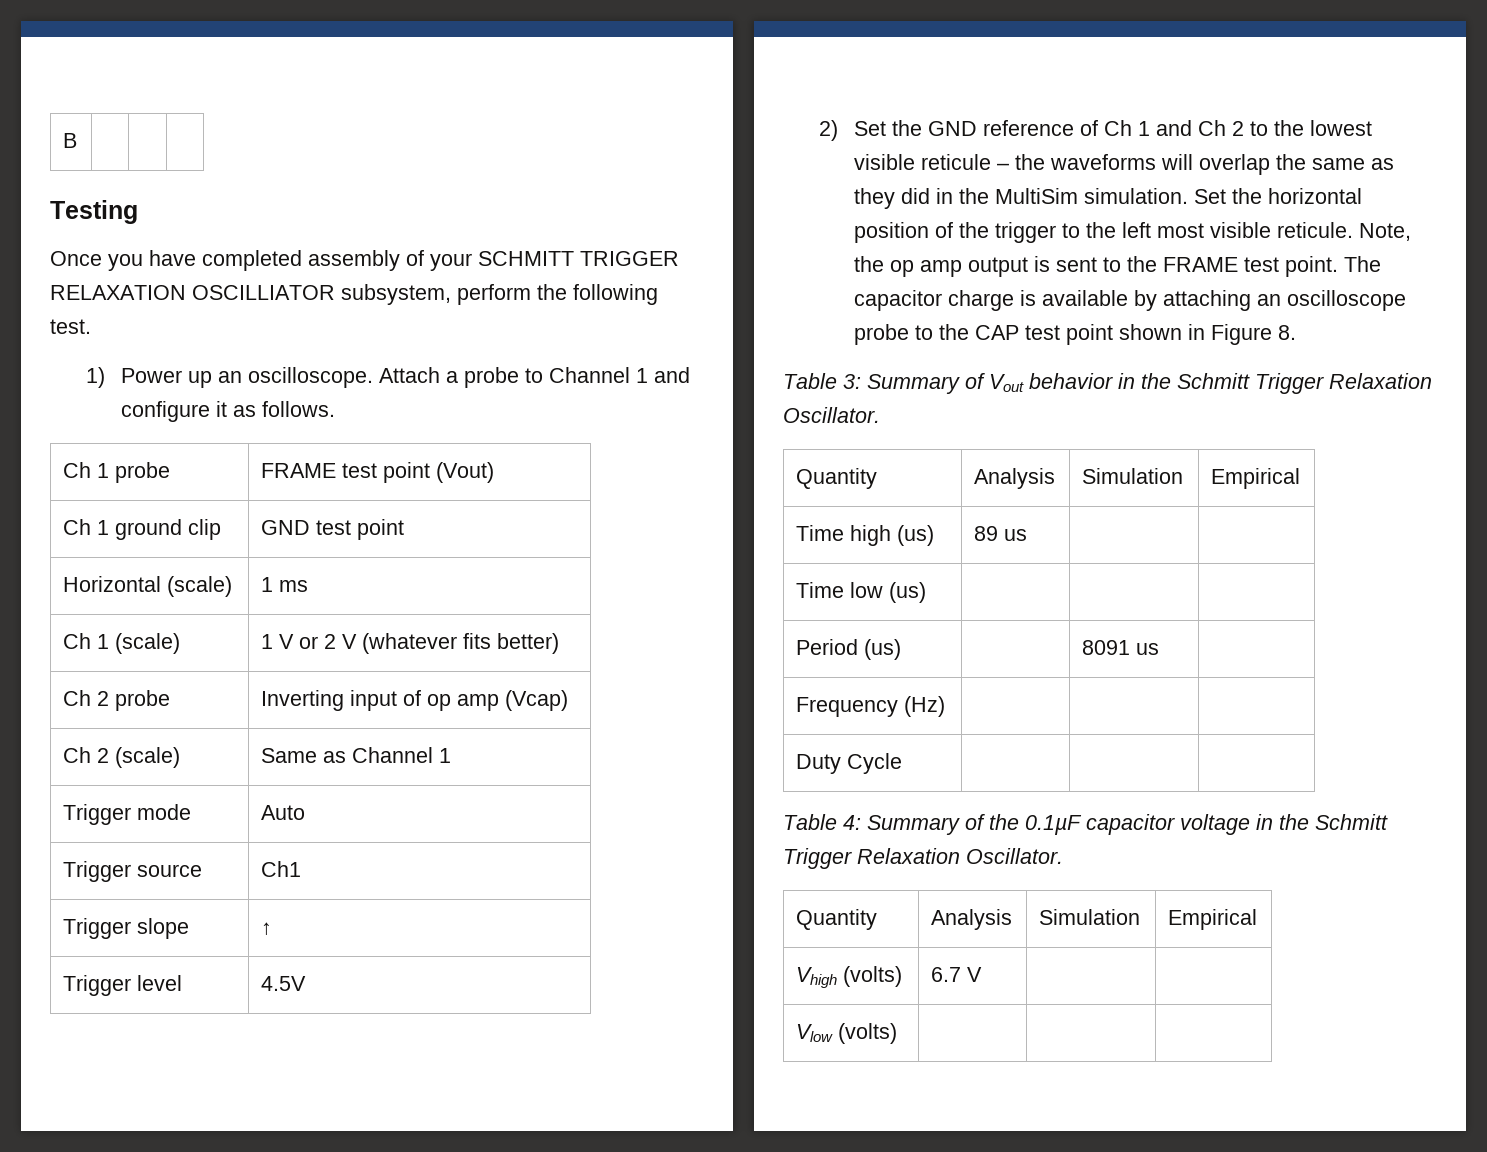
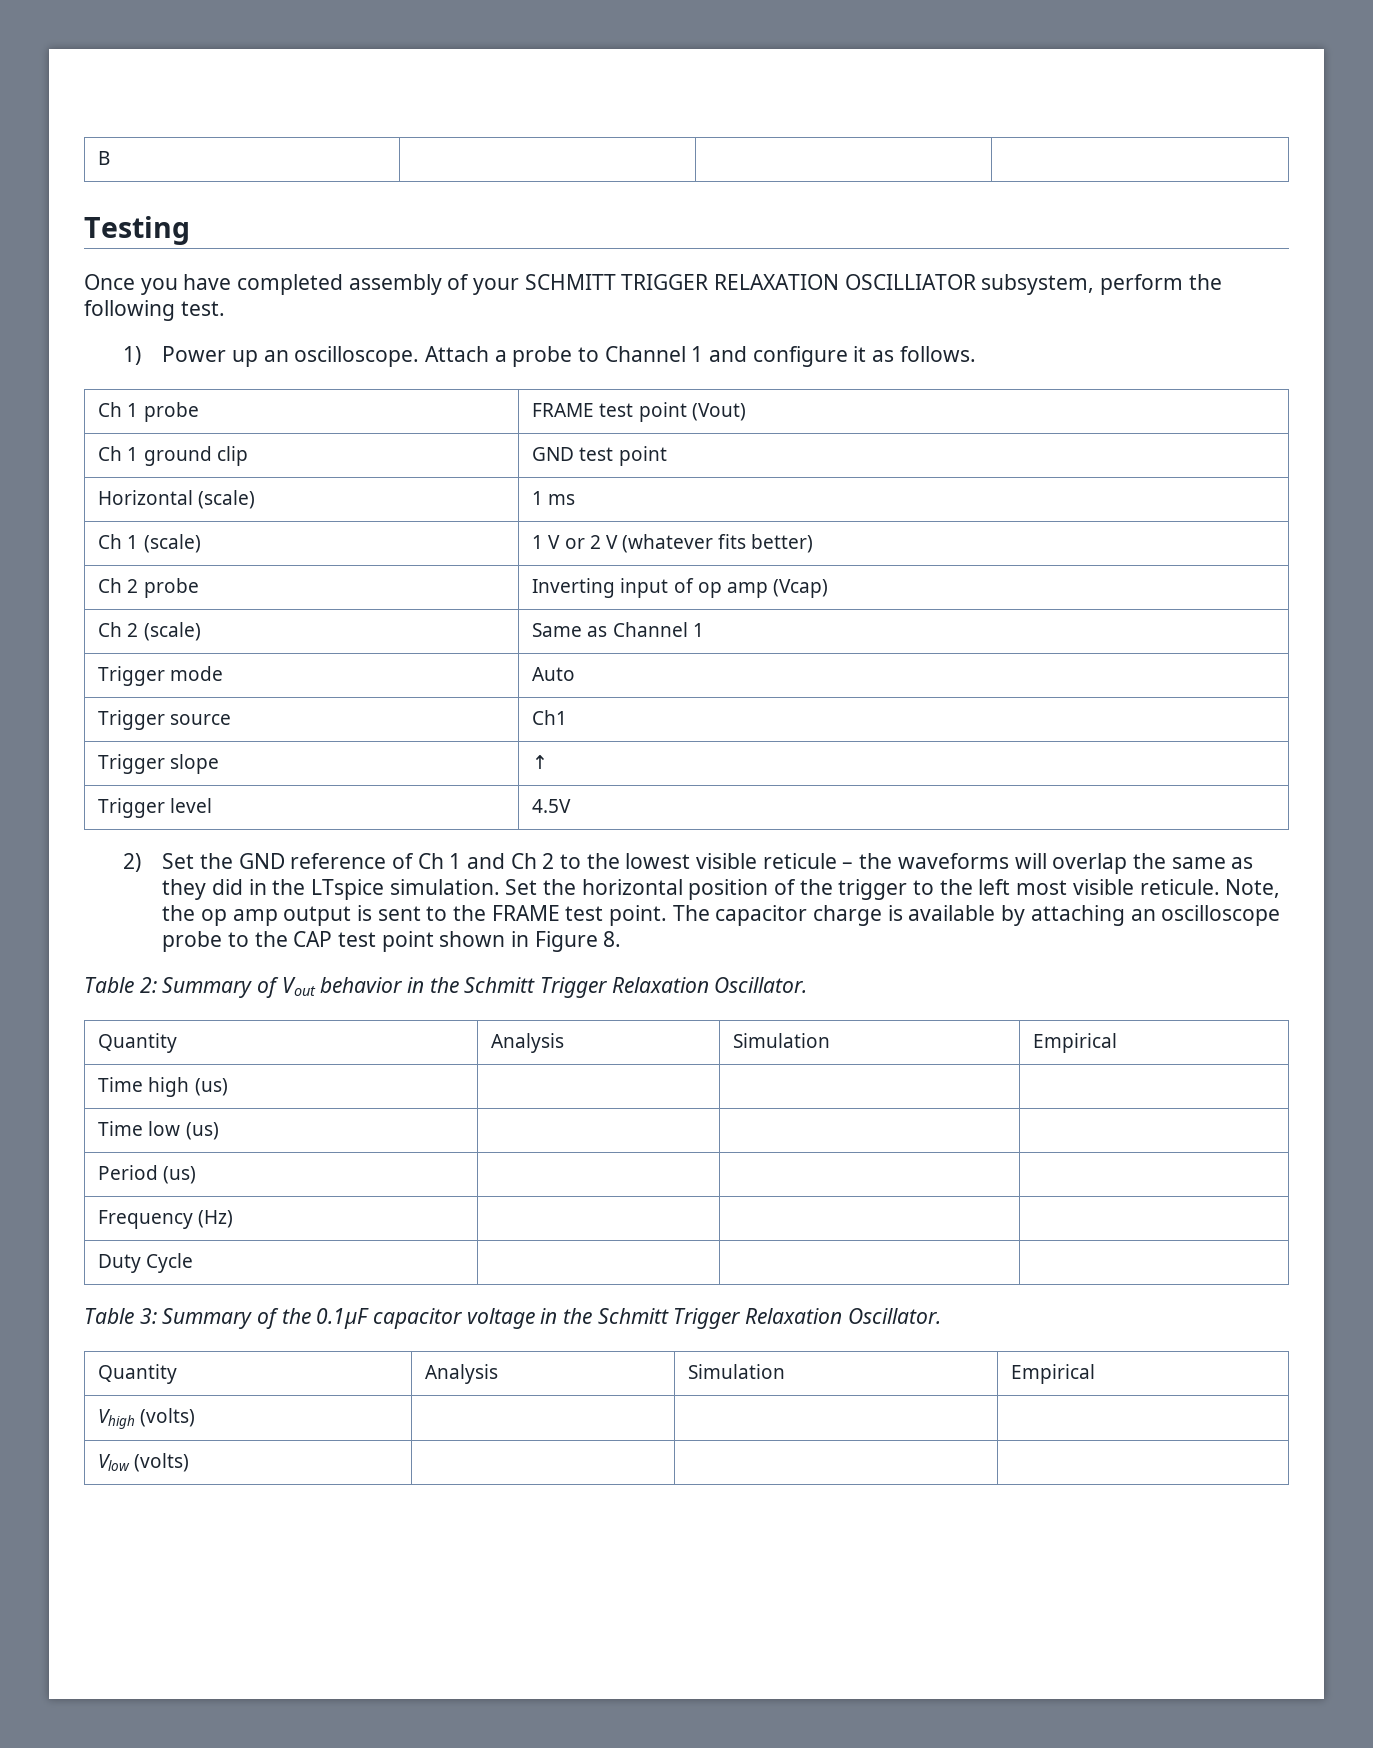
[995,188,1079,204] MultiSim -> [311,879,385,900] LTspice
[843,374,861,389] 3: -> [139,977,157,993] 2:
[974,526,1028,541] 89 us -> (228, 1087) none
[1082,640,1160,655] 8091 us -> (197, 1175) none
[843,815,861,830] 4: -> [139,1308,157,1324] 3:
[931,967,983,982] 6.7 V -> (196, 1417) none

